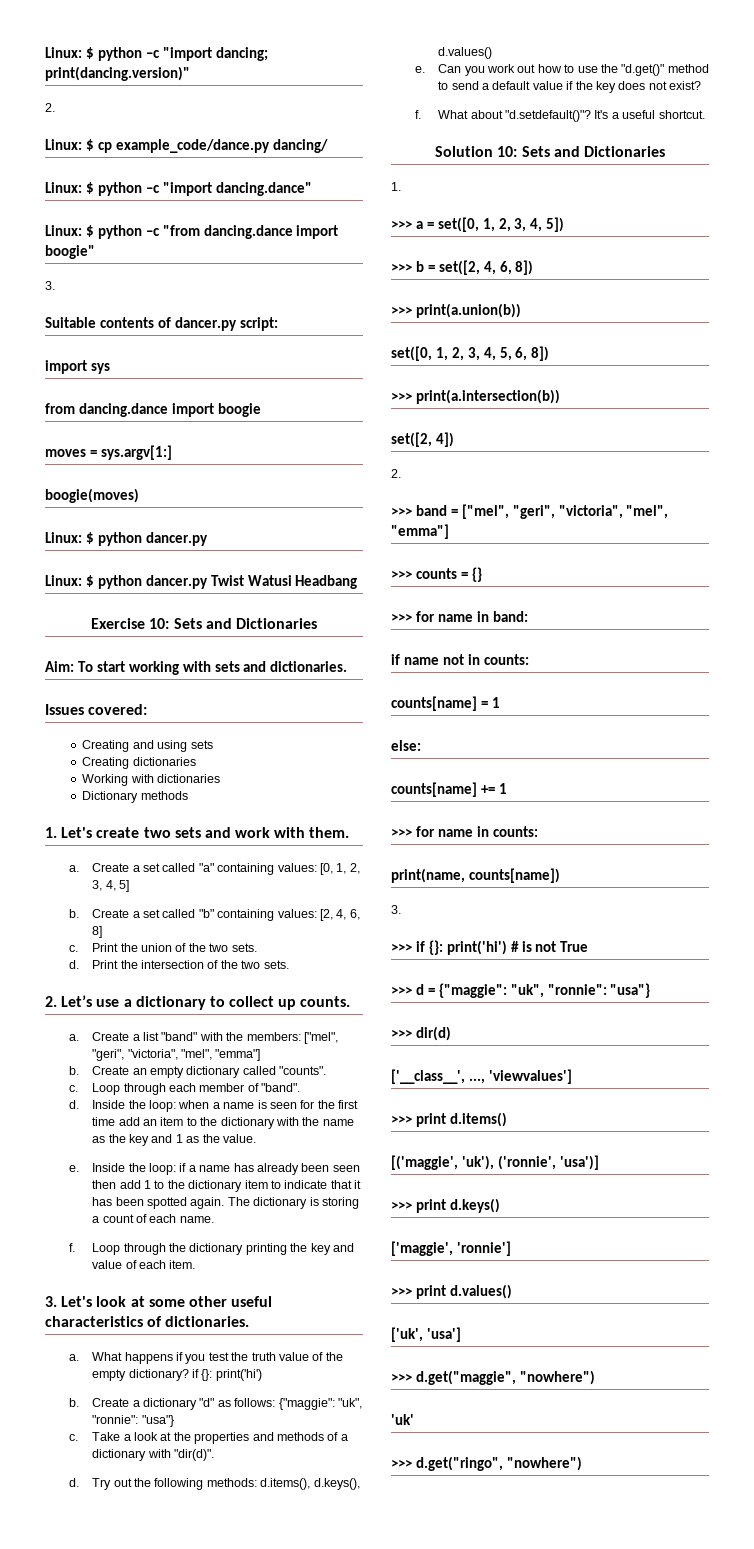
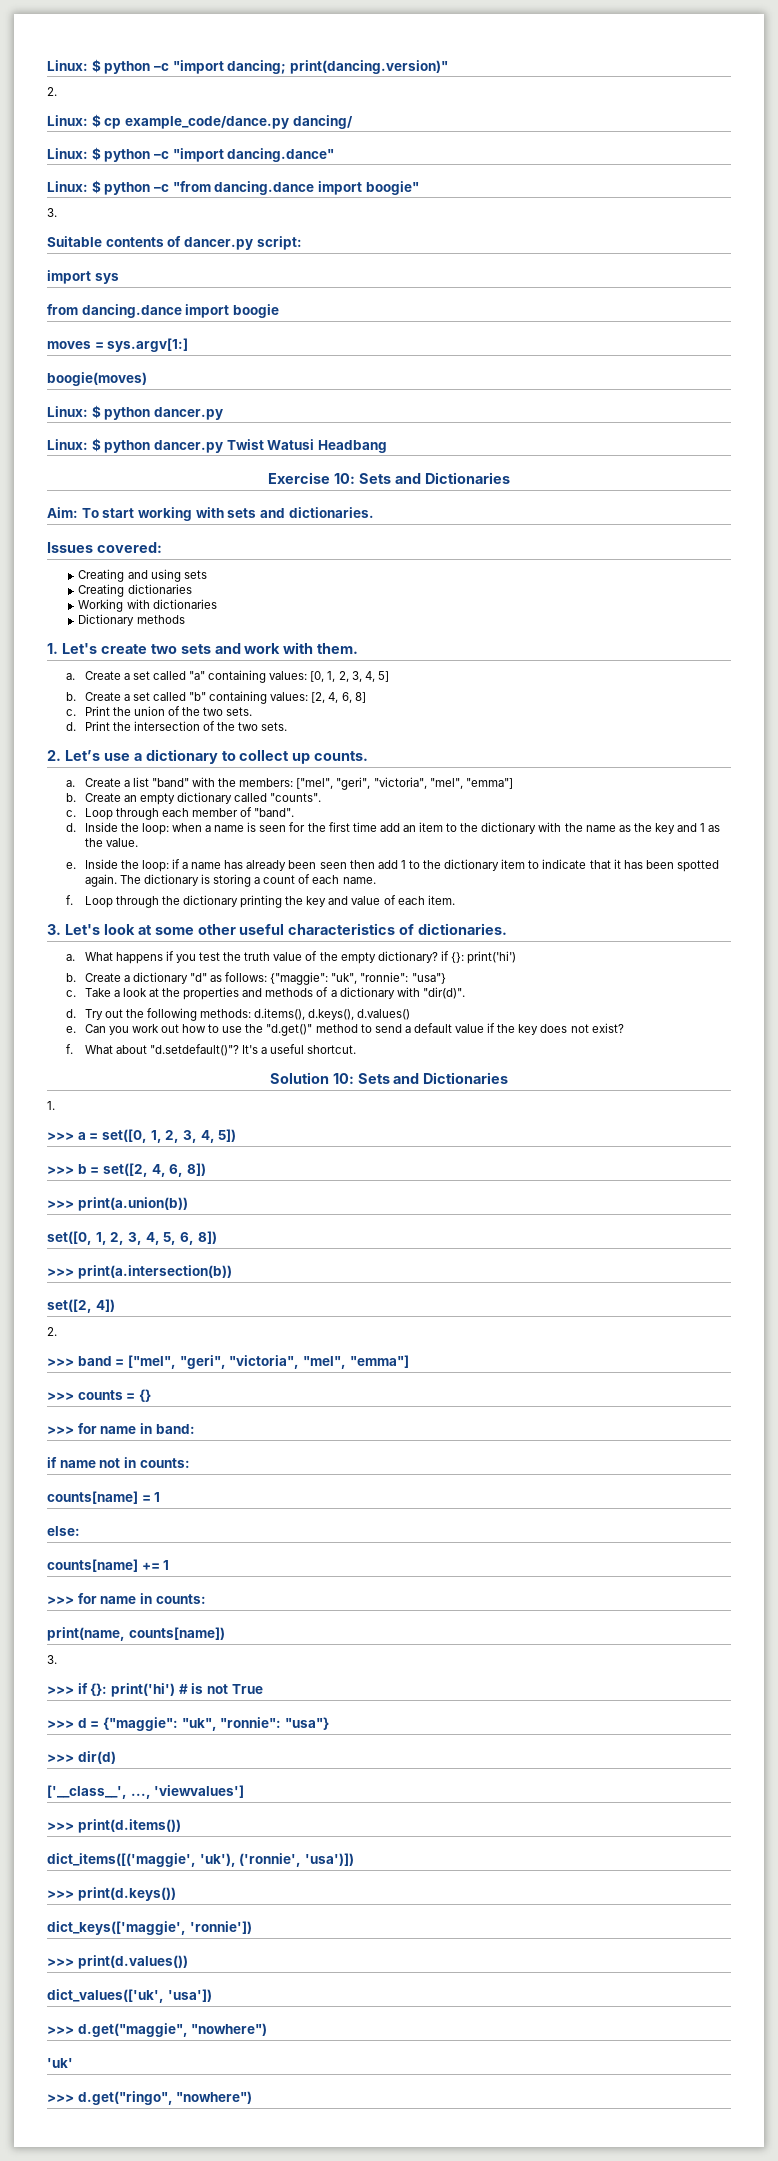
[415,1112,507,1127] [391,1155,458,1170] print d.items() // [('maggie', -> [77,1819,181,1833] [47,1853,196,1867] print(d.items()) // dict_items([('maggie',
[559,1155,599,1170] [391,1198,500,1213] [391,1241,511,1256] [391,1284,512,1299] [391,1327,461,1342] 'usa')] // >>> print d.keys() // ['maggie', 'ronnie'] // >>> print d.values() // ['uk', 'usa'] -> [304,1853,354,1866] [47,1887,176,1901] [47,1921,252,1935] [47,1955,188,1969] [47,1989,212,2003] 'usa')]) // >>> print(d.keys()) // dict_keys(['maggie', 'ronnie']) // >>> print(d.values()) // dict_values(['uk', 'usa'])

